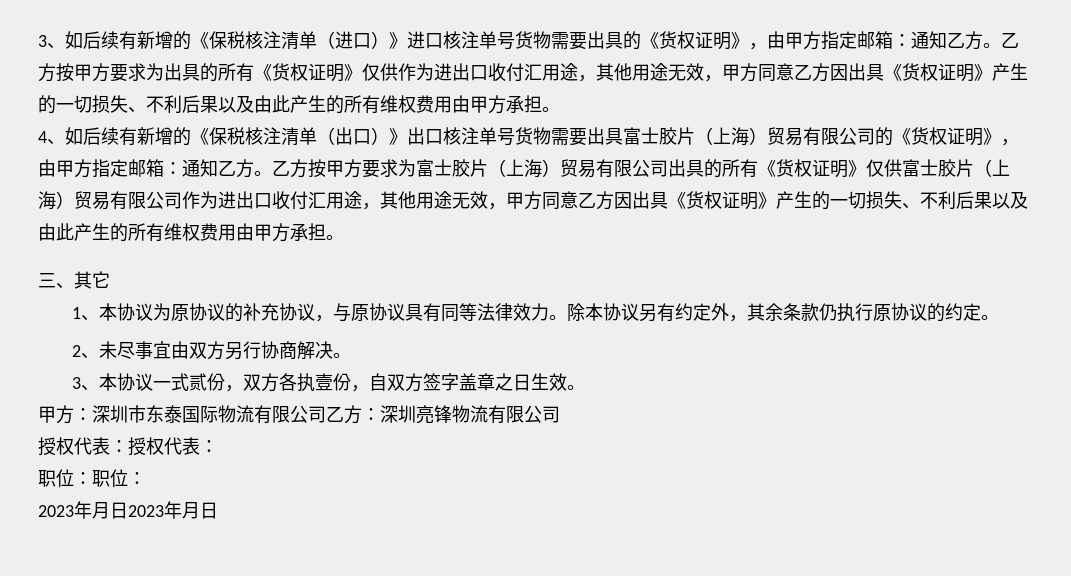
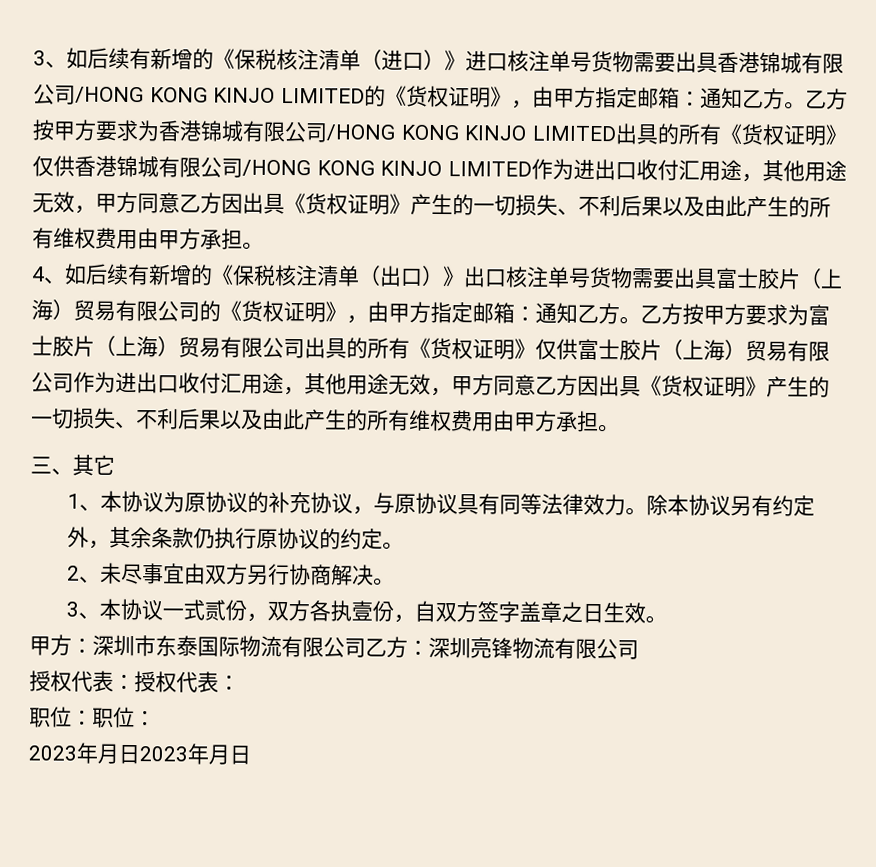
(623, 40) none -> [717,51,844,74] [33,84,365,105] 香港锦城有限公司/HONG KONG KINJO LIMITED
[164,63,398,82] 出具的所有《货权证明》仅供 -> [158,120,848,146] [32,155,532,178] 香港锦城有限公司/HONG KONG KINJO LIMITED出具的所有《货权证明》仅供香港锦城有限公司/HONG KONG KINJO LIMITED

